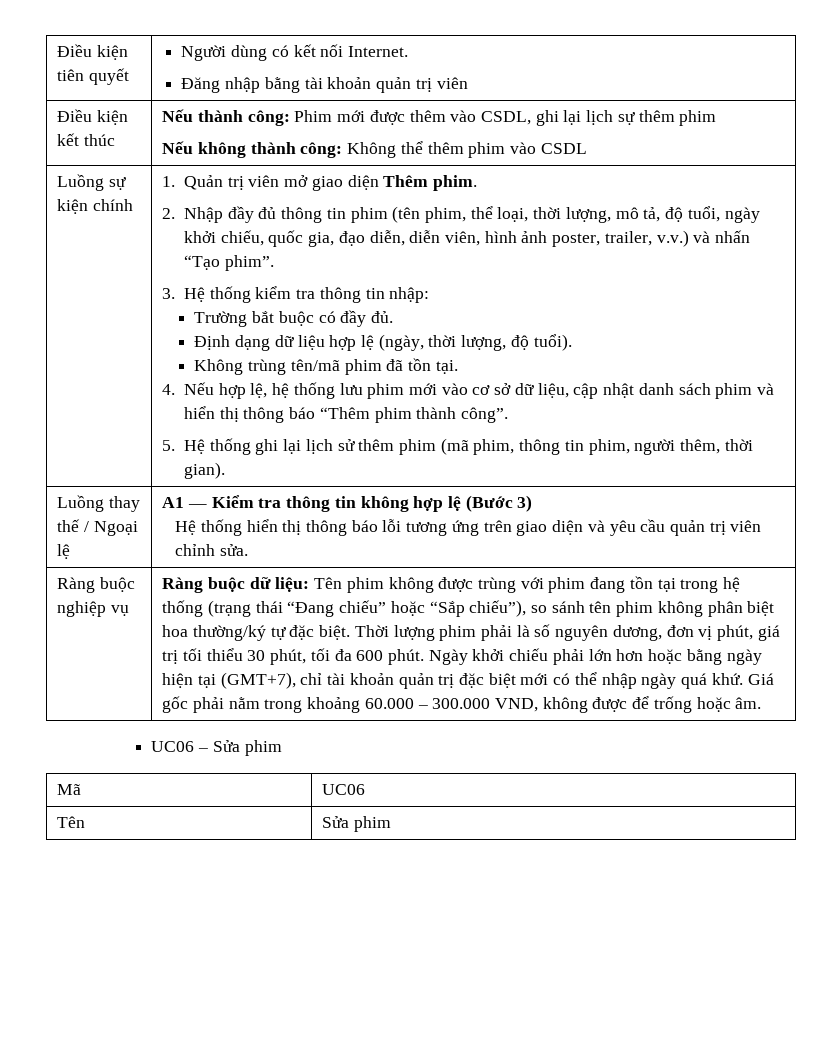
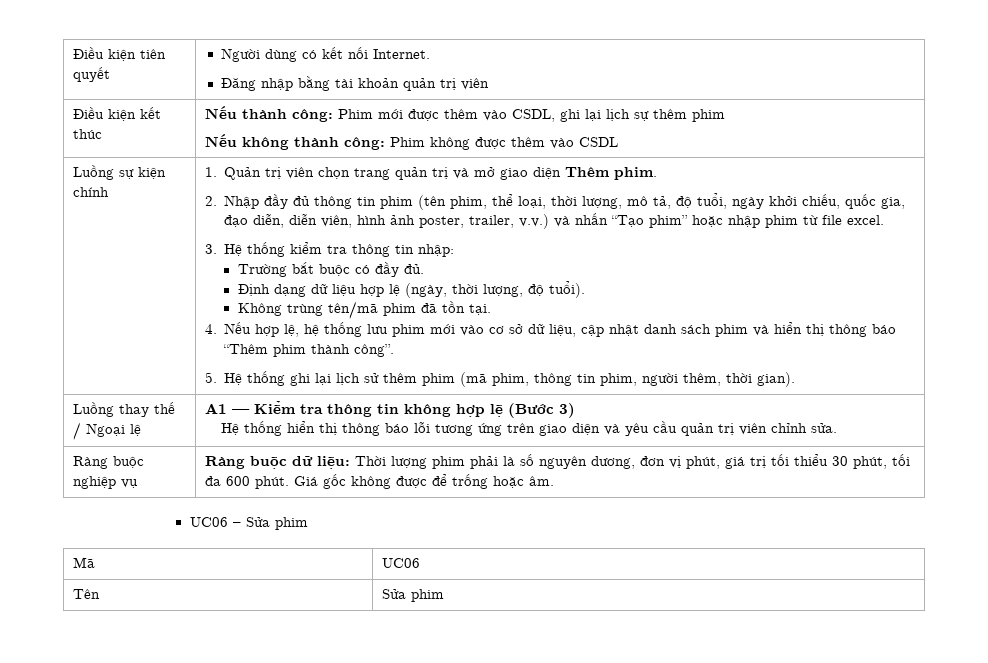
[347,141,506,158] Không thể thêm phim -> [389,137,545,150] Phim không được thêm
(280, 181) none -> [318,167,470,180] chọn trang quản trị và
[224,255,274,271] phim”. -> [649,215,885,228] phim” hoặc nhập phim từ file excel.
[314,576,741,593] [162,600,775,617] [162,625,351,641] Tên phim không được trùng với phim đang tồn tại trong hệ thống (trạng thái “Đang chiếu” hoặc “Sắp chiếu”), so sánh tên phim không phân biệt hoa thường/ký tự đặc biệt. -> (350, 462) none
[428,648,762,665] [162,672,774,689] [162,696,538,713] Ngày khởi chiếu phải lớn hơn hoặc bằng ngày hiện tại (GMT+7), chỉ tài khoản quản trị đặc biệt mới có thể nhập ngày quá khứ. Giá gốc phải nằm trong khoảng 60.000 – 300.000 VND, -> [293,474,346,489] Giá gốc

